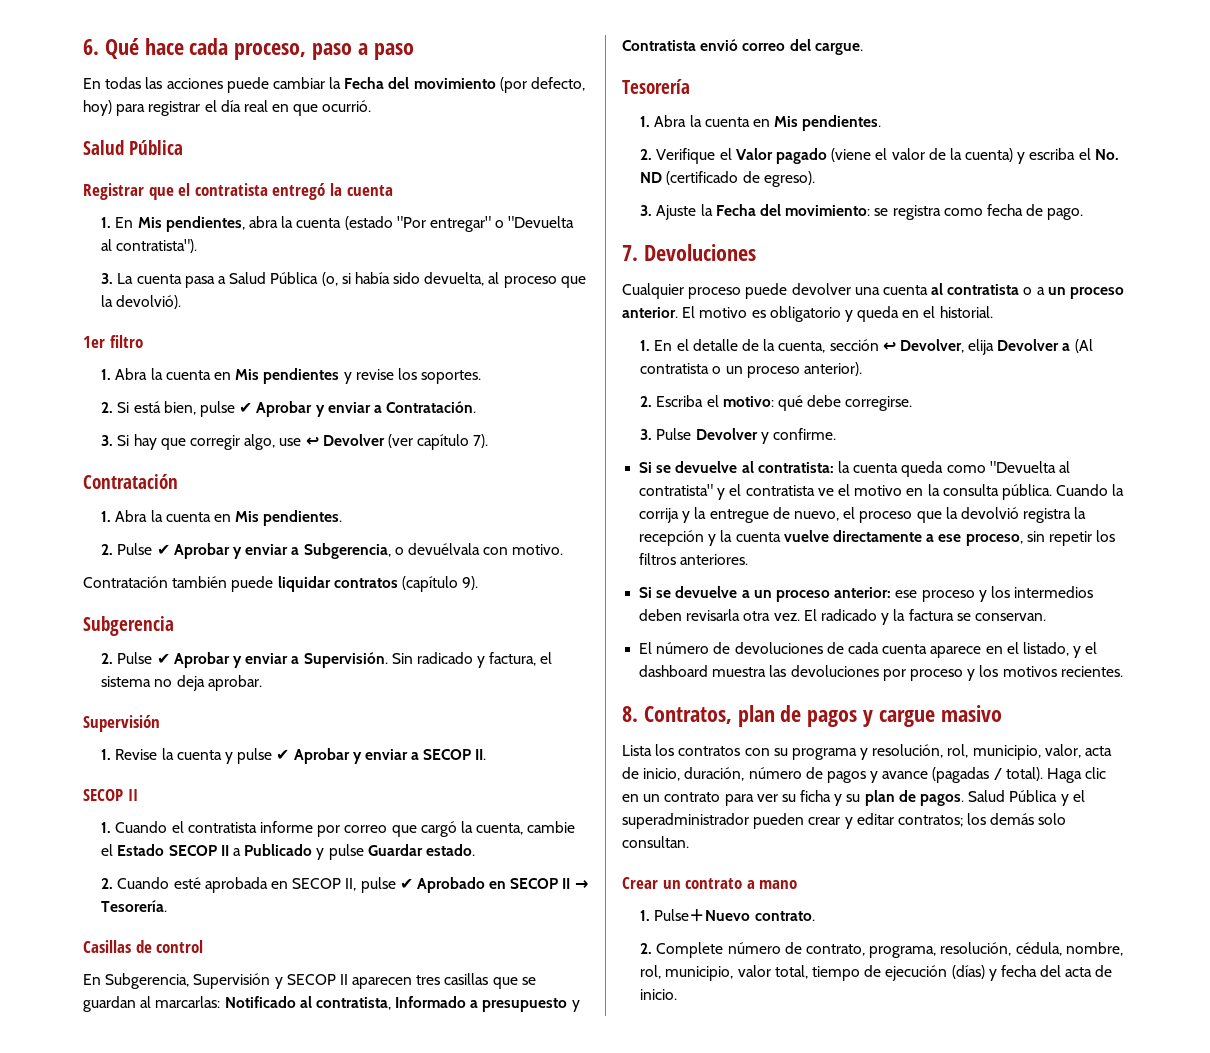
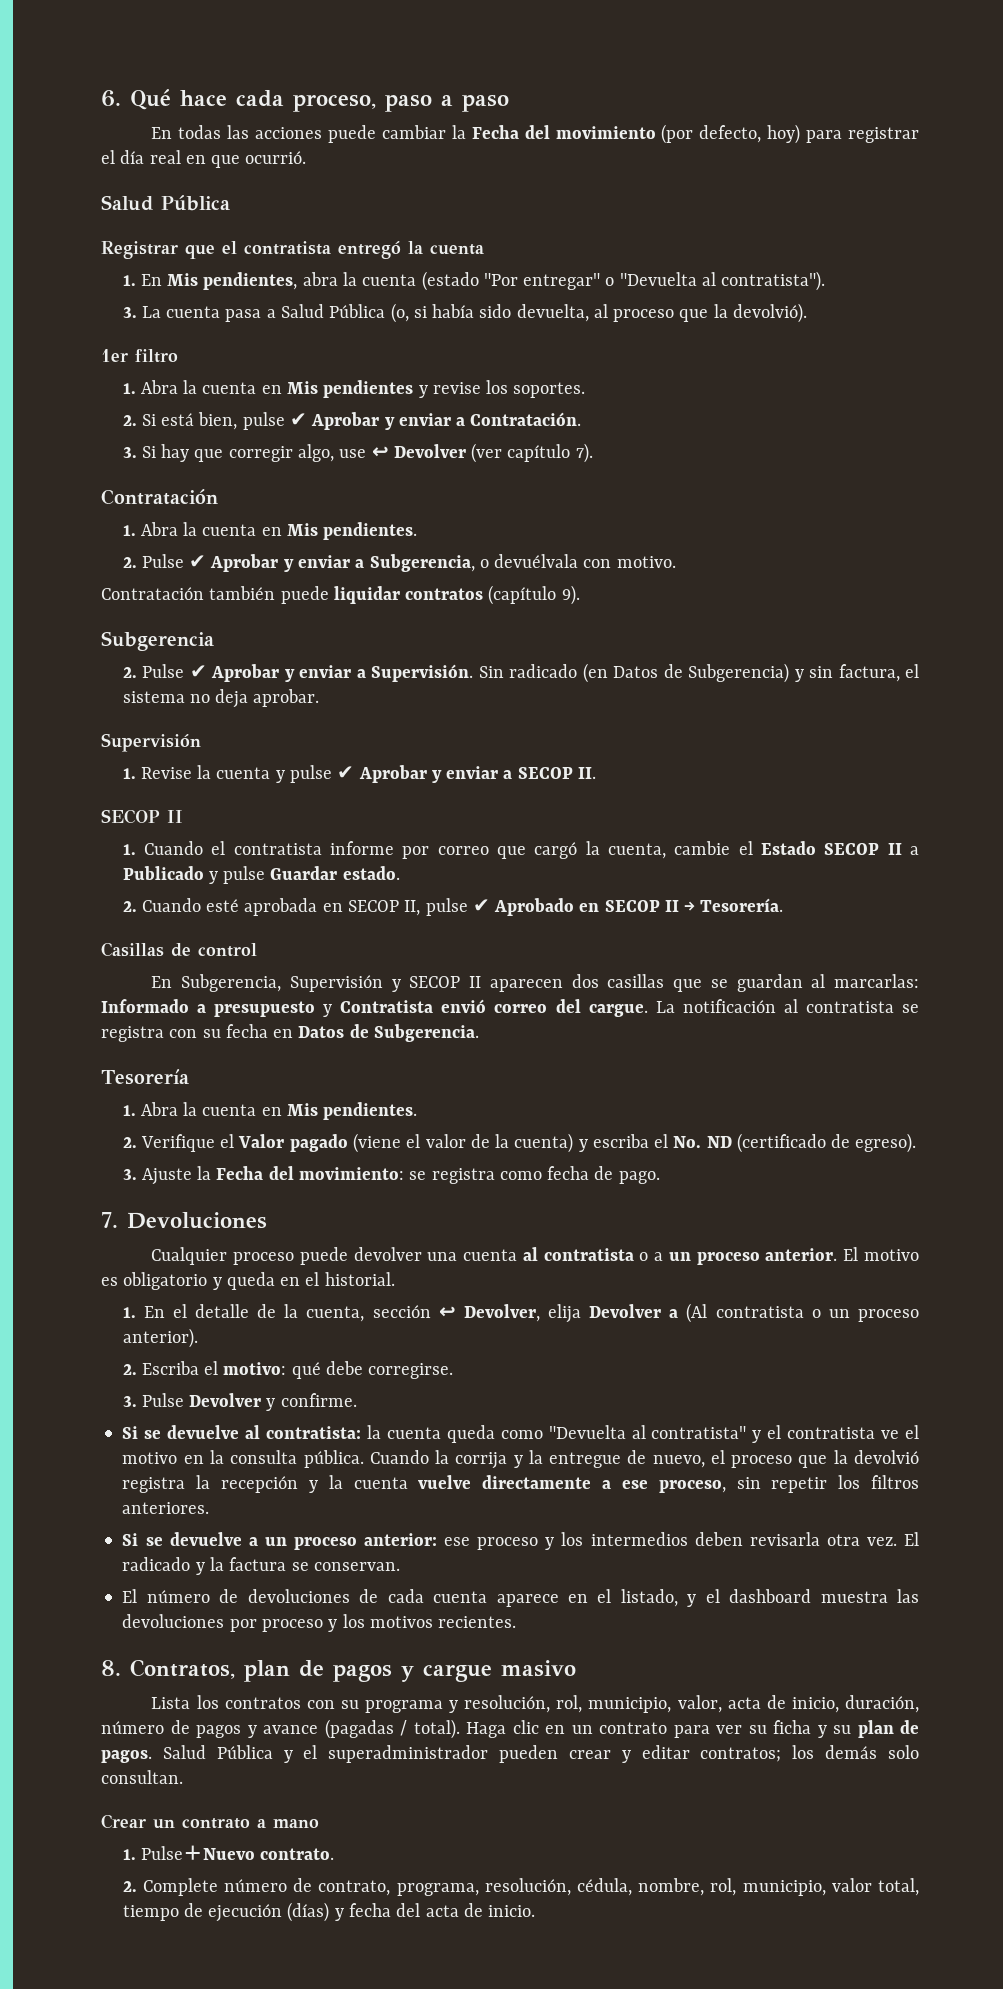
[477,656,486,668] y -> [582,663,834,683] (en Datos de Subgerencia) y sin
[416,975,441,985] tres -> [571,974,599,988] dos
[224,996,391,1010] Notificado al contratista, -> (919, 981) none
(863, 49) none -> [655,999,920,1013] [101,1024,479,1042] La notificación al contratista se registra con su fecha en Datos de Subgerencia.

